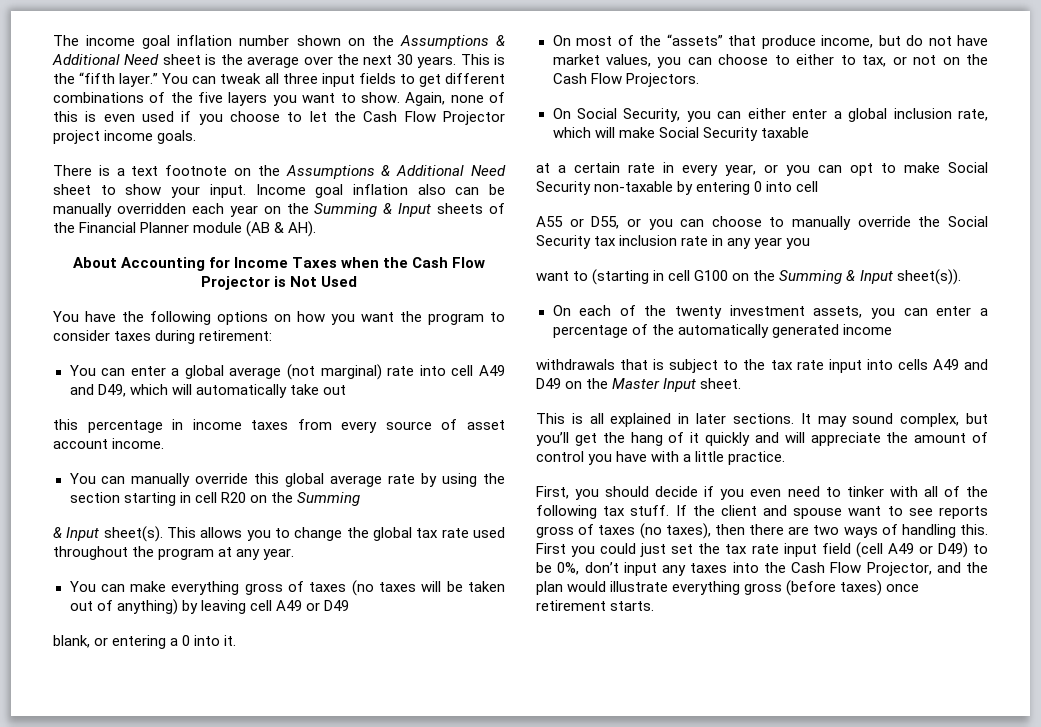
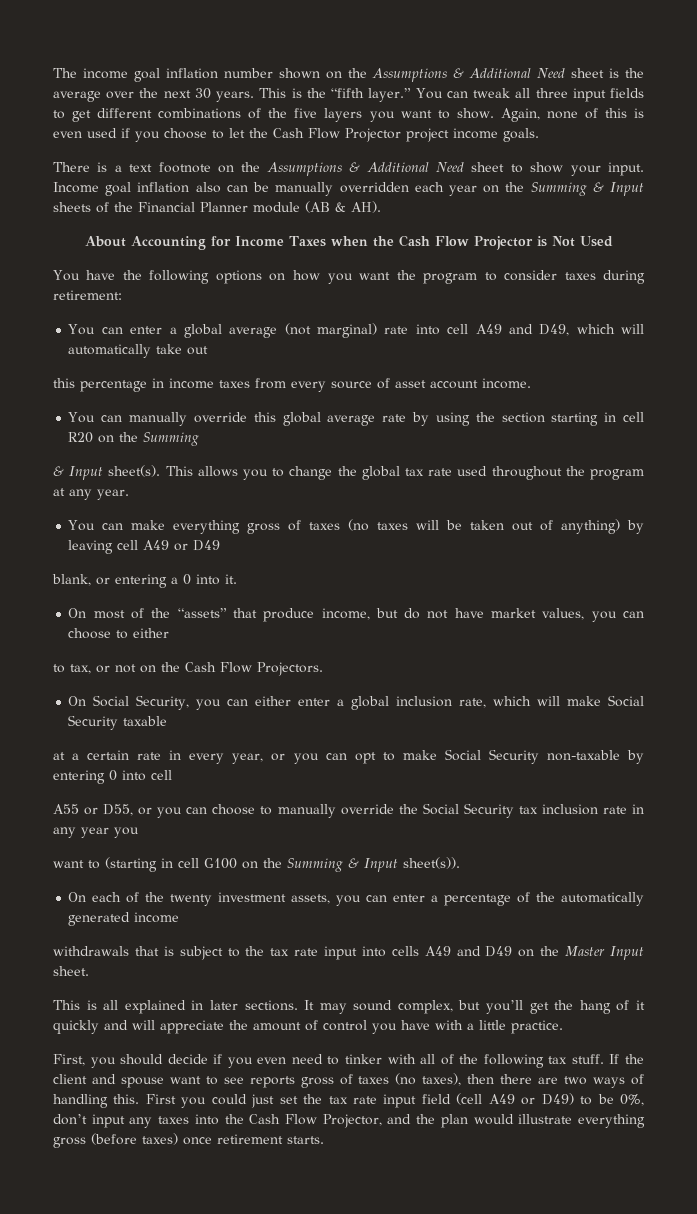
(835, 59) none -> (170, 633) //

